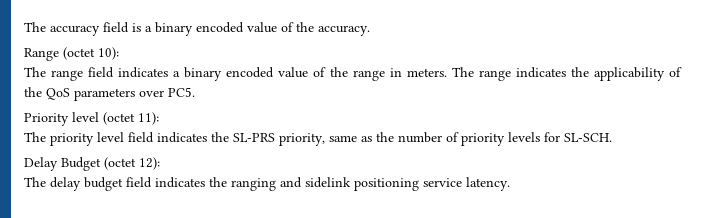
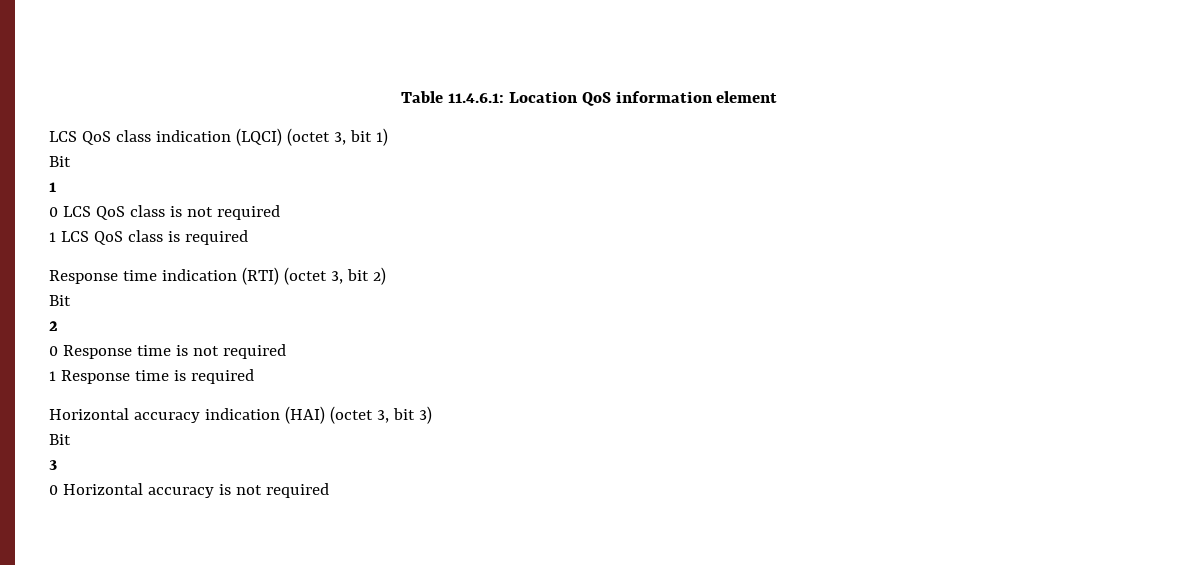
[24,22,370,36] [24,47,119,61] [24,67,682,81] [24,87,195,101] [24,112,159,126] [24,132,612,146] [24,157,160,171] [24,177,510,191] The accuracy field is a binary encoded value of the accuracy. // Range (octet 10): // The range field indicates a binary encoded value of the range in meters. The range indicates the applicability of the QoS parameters over PC5. // Priority level (octet 11): // The priority level field indicates the SL-PRS priority, same as the number of priority levels for SL-SCH. // Delay Budget (octet 12): // The delay budget field indicates the ranging and sidelink positioning service latency. -> [400,91,778,106] [49,128,388,146] [49,156,71,167] [49,182,56,192] [49,205,280,220] [49,230,248,245] [49,267,386,285] [49,295,71,306] [49,321,58,331] [49,344,286,359] [49,369,254,384] [49,406,432,424] [49,434,71,445] [49,460,57,470] [49,483,329,498] Table 11.4.6.1: Location QoS information element // LCS QoS class indication (LQCI) (octet 3, bit 1) // Bit // 1 // 0 LCS QoS class is not required // 1 LCS QoS class is required // Response time indication (RTI) (octet 3, bit 2) // Bit // 2 // 0 Response time is not required // 1 Response time is required // Horizontal accuracy indication (HAI) (octet 3, bit 3) // Bit // 3 // 0 Horizontal accuracy is not required

